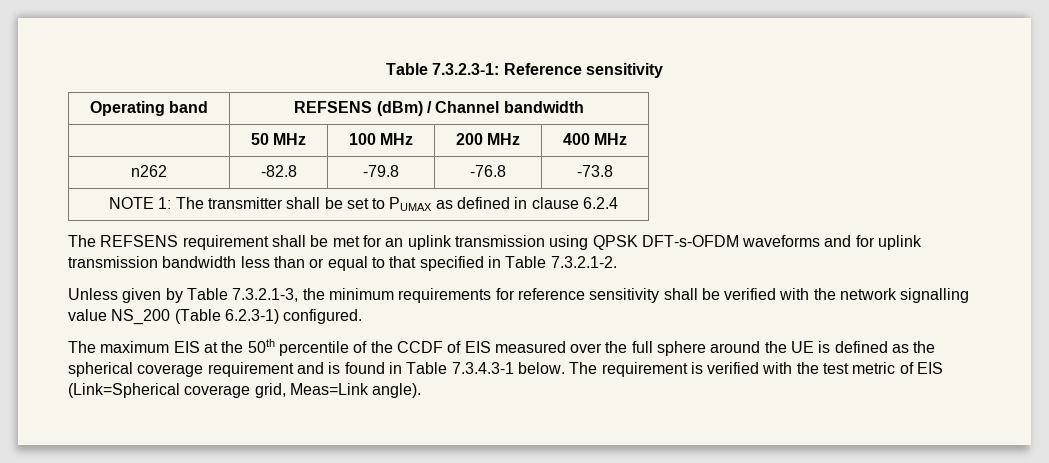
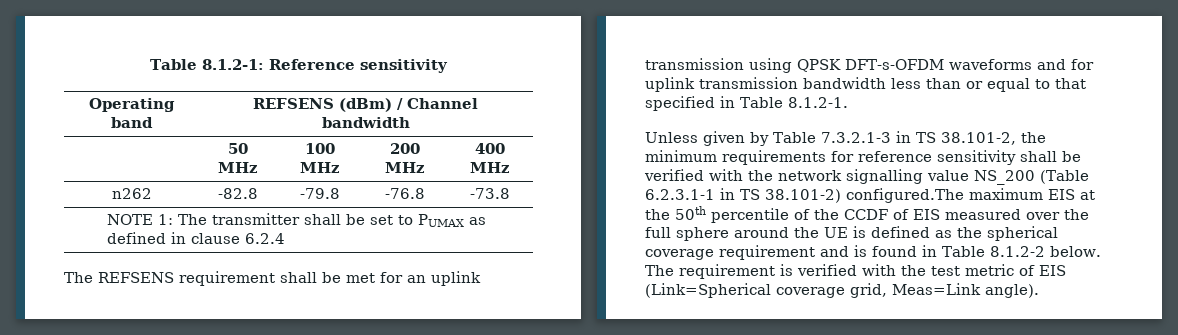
[386,63,500,75] Table 7.3.2.3-1: -> [150,59,264,70] Table 8.1.2-1:
[550,256,617,268] 7.3.2.1-2. -> [787,97,848,108] 8.1.2-1.
[232,288,299,302] 7.3.2.1-3, -> [820,131,1016,145] 7.3.2.1-3 in TS 38.101-2,
[224,309,363,324] [68,341,96,353] 6.2.3-1) configured. // The -> [645,188,964,203] 6.2.3.1-1 in TS 38.101-2) configured.The
[451,362,514,374] 7.3.4.3-1 -> [989,246,1045,257] 8.1.2-2

